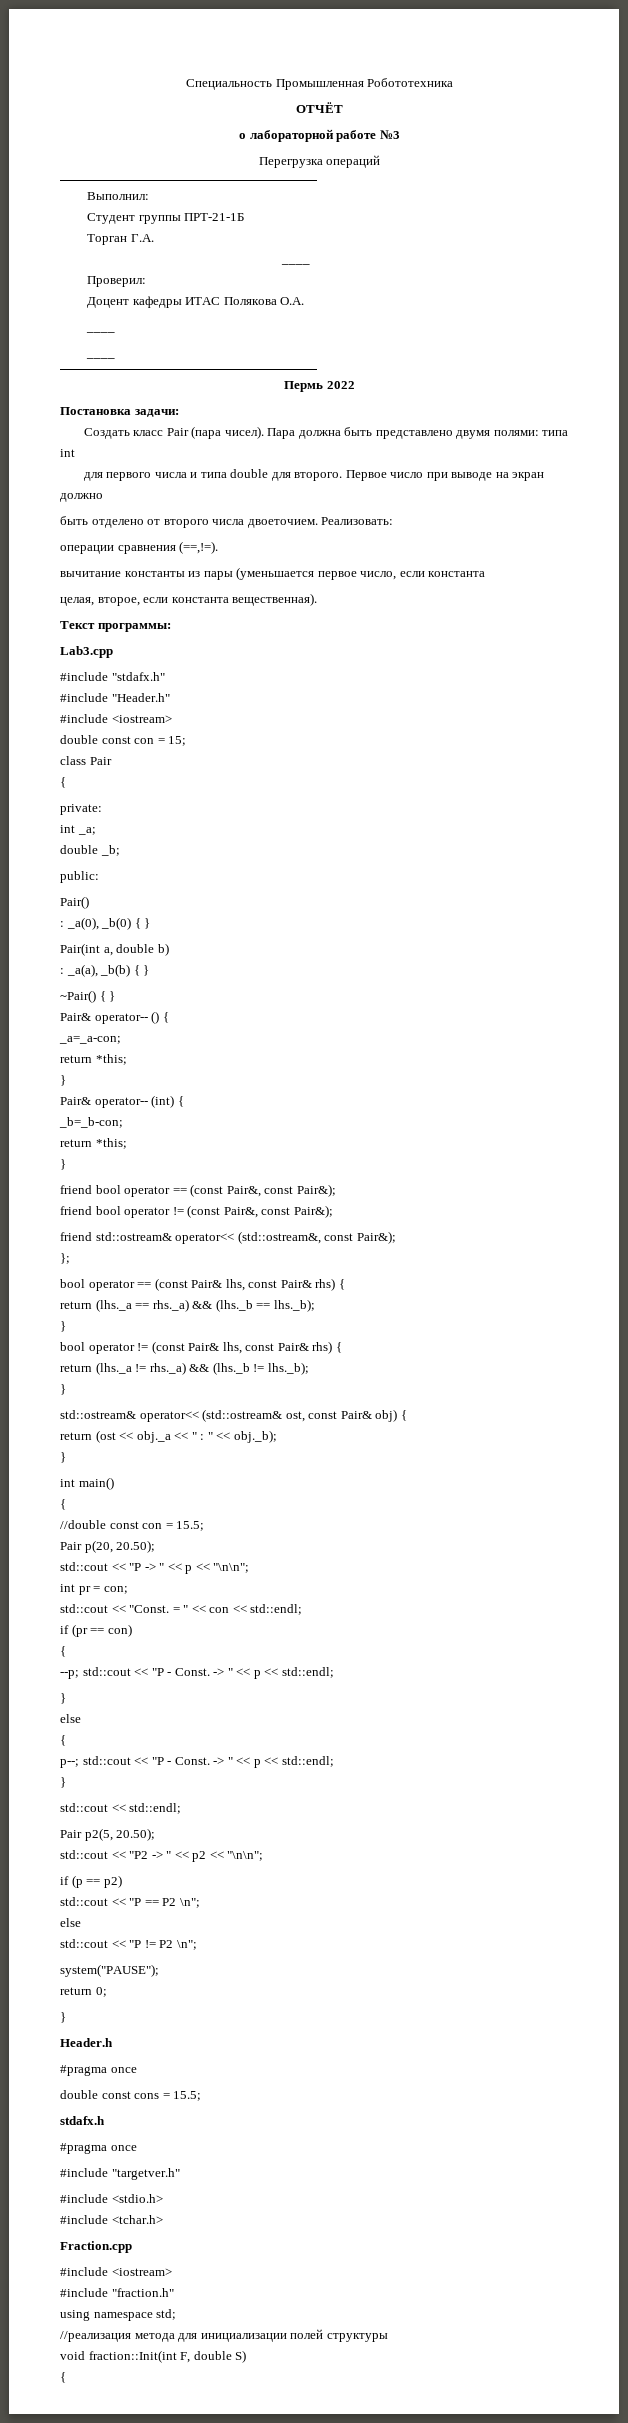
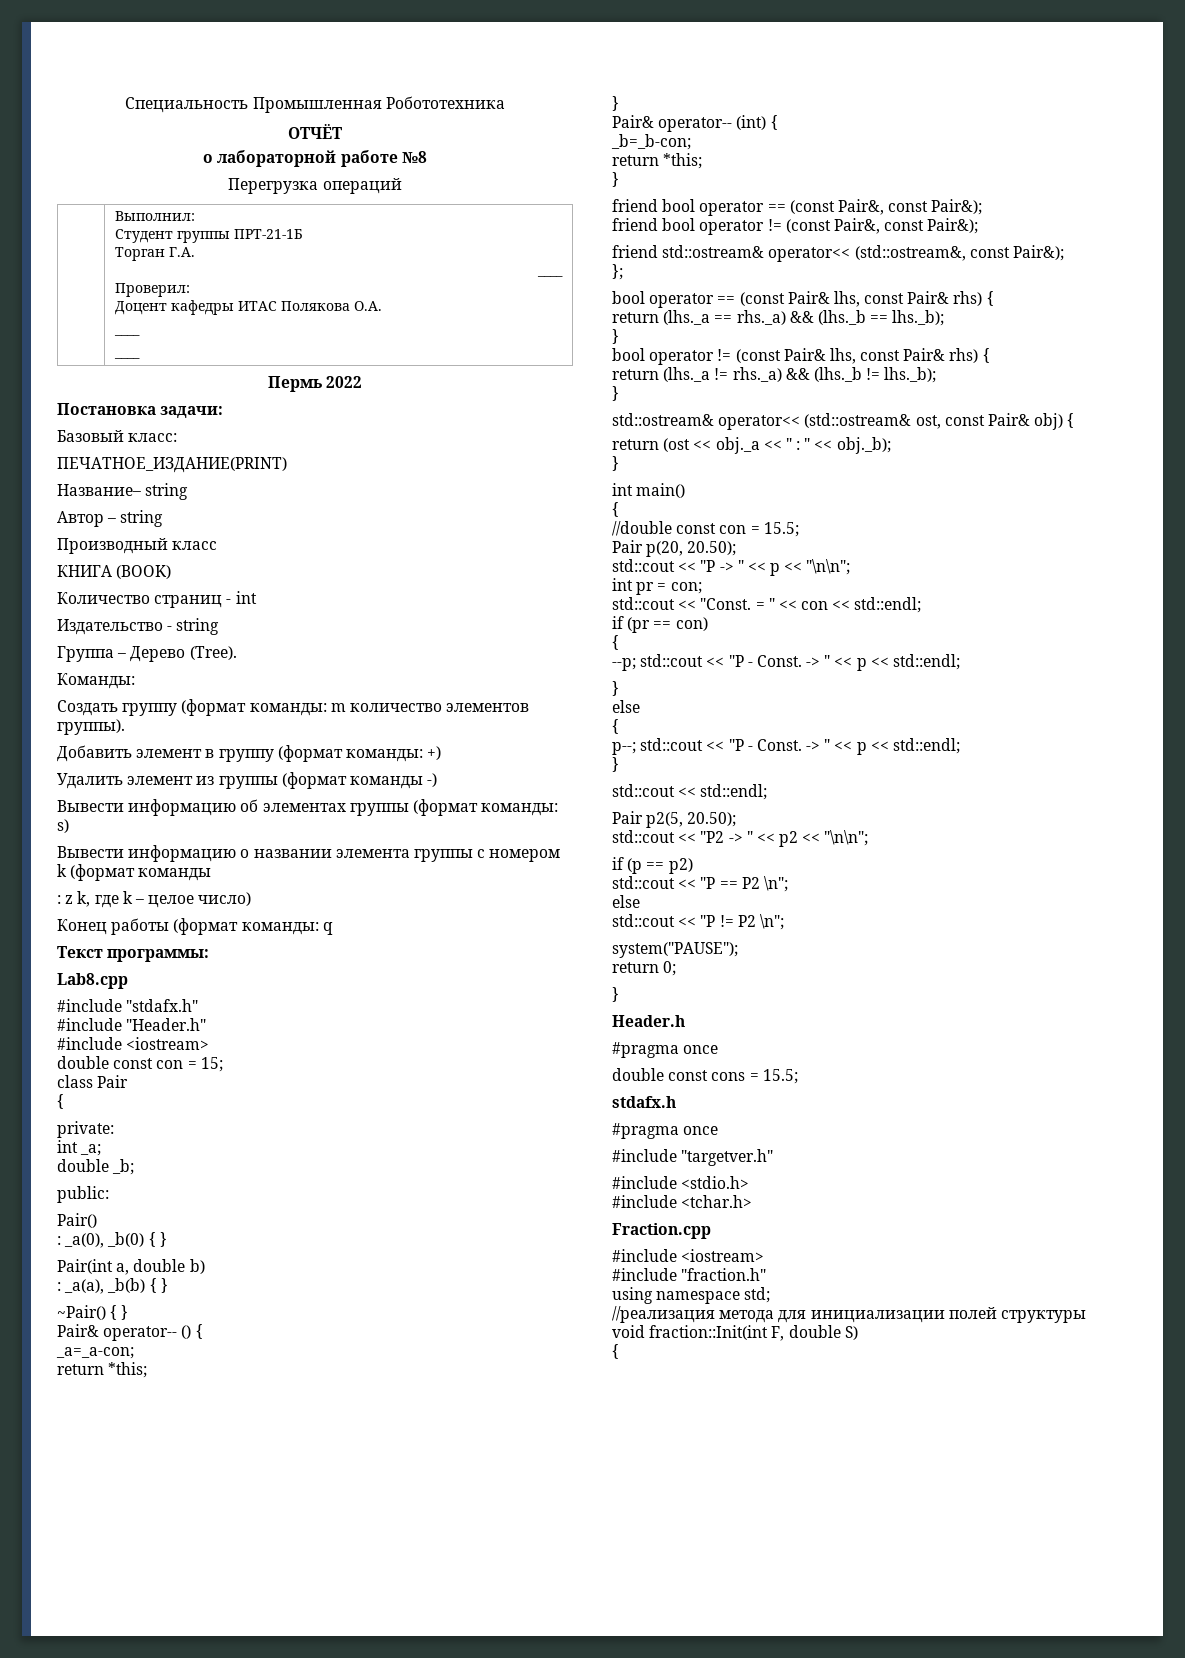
[379,130,400,139] №3 -> [401,151,427,163] №8
[83,426,569,439] [60,449,75,457] [83,469,545,481] [60,493,103,502] [60,516,394,528] [60,541,219,554] [60,567,486,580] [60,593,318,606] Создать класс Pair (пара чисел). Пара должна быть представлено двумя полями: типа int // для первого числа и типа double для второго. Первое число при выводе на экран должно // быть отделено от второго числа двоеточием. Реализовать: // операции сравнения (==,!=). // вычитание константы из пары (уменьшается первое число, если константа // целая, второе, если константа вещественная). -> [57,430,178,442] [57,457,287,473] [57,483,189,500] [57,510,164,527] [57,538,218,554] [57,565,172,579] [57,591,257,608] [57,618,220,635] [57,646,237,662] [57,673,135,689] [57,699,530,716] [57,719,125,735] [57,745,442,762] [57,772,438,789] [57,799,559,816] [57,819,69,833] [57,845,561,862] [57,864,212,881] [57,891,252,908] [57,918,333,935] Базовый класс: // ПЕЧАТНОЕ_ИЗДАНИЕ(PRINT) // Название– string // Автор – string // Производный класс // КНИГА (BOOK) // Количество страниц - int // Издательство - string // Группа – Дерево (Tree). // Команды: // Создать группу (формат команды: m количество элементов группы). // Добавить элемент в группу (формат команды: +) // Удалить элемент из группы (формат команды -) // Вывести информацию об элементах группы (формат команды: s) // Вывести информацию о названии элемента группы с номером k (формат команды // : z k, где k – целое число) // Конец работы (формат команды: q
[60,646,113,658] Lab3.cpp -> [57,973,128,989] Lab8.cpp

